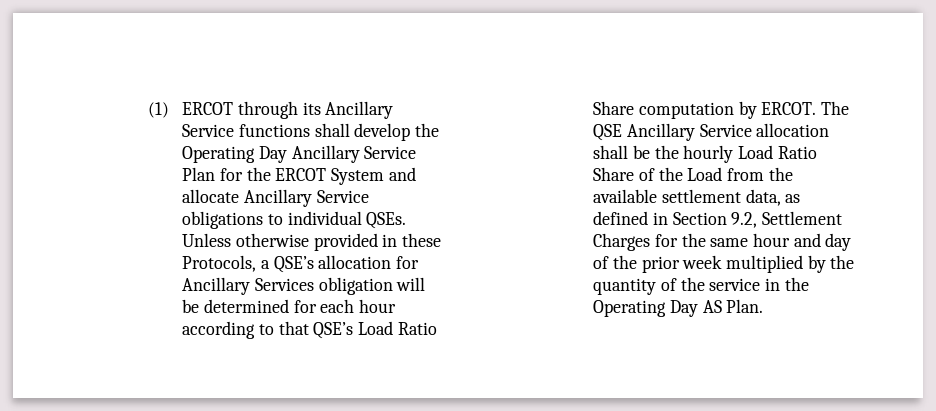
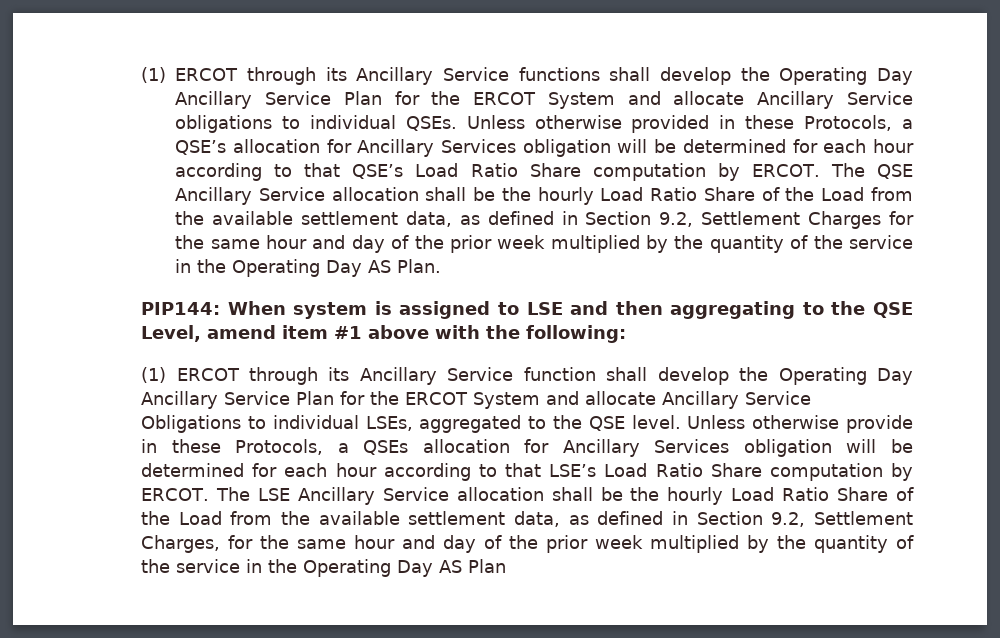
(764, 306) none -> [141,301,913,319] [141,325,627,343] [141,367,914,385] [141,391,812,409] [141,415,914,433] [141,439,913,457] [141,463,914,481] [141,487,914,505] [141,511,914,527] [141,535,915,553] [141,559,507,577] // PIP144: When system is assigned to LSE and then aggregating to the QSE Level, amend item #1 above with the following: // (1) ERCOT through its Ancillary Service function shall develop the Operating Day Ancillary Service Plan for the ERCOT System and allocate Ancillary Service Obligations to individual LSEs, aggregated to the QSE level. Unless otherwise provide in these Protocols, a QSEs allocation for Ancillary Services obligation will be determined for each hour according to that LSE’s Load Ratio Share computation by ERCOT. The LSE Ancillary Service allocation shall be the hourly Load Ratio Share of the Load from the available settlement data, as defined in Section 9.2, Settlement Charges, for the same hour and day of the prior week multiplied by the quantity of the service in the Operating Day AS Plan

